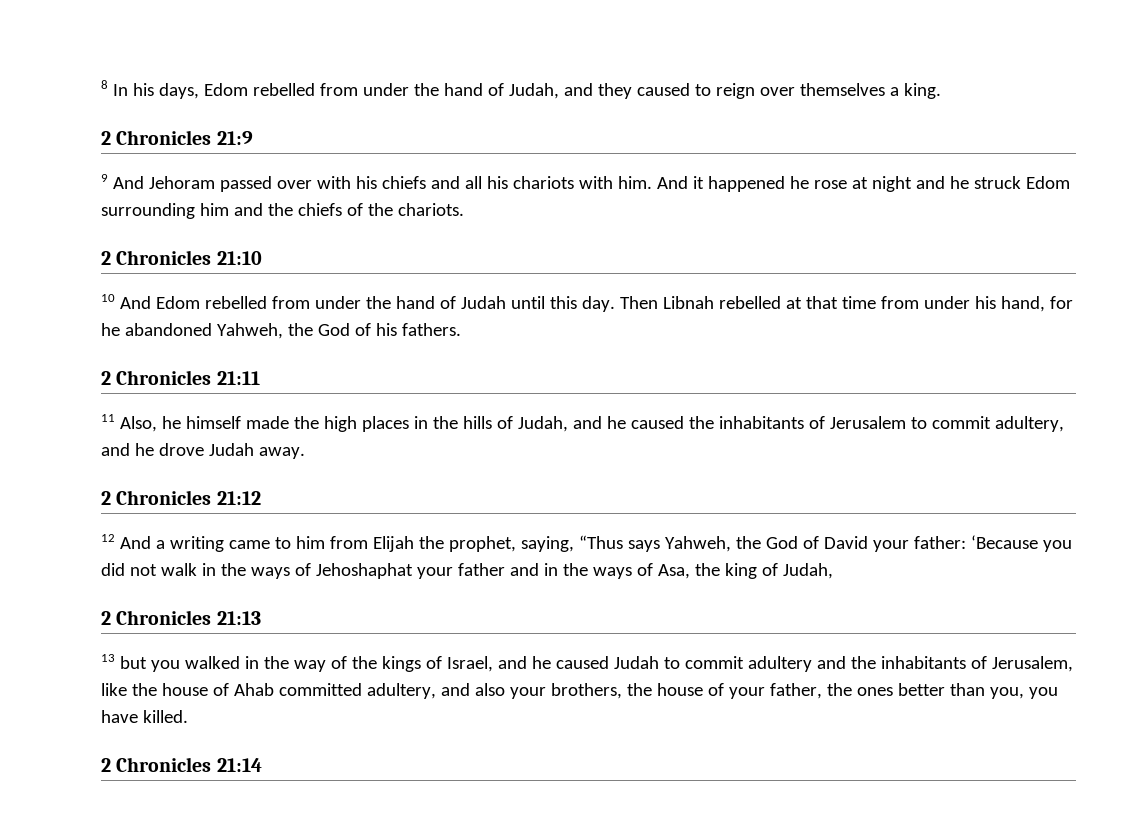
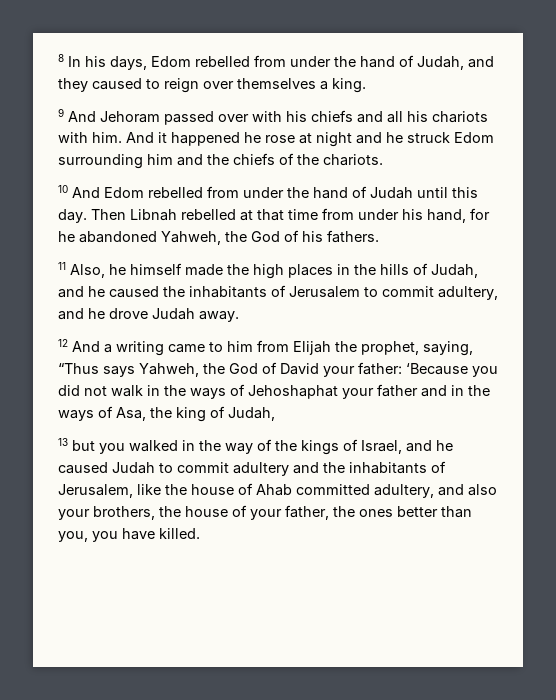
[101,130,253,145] // 2 Chronicles 21:9 -> (366, 85) none
[101,250,262,265] // 2 Chronicles 21:10 -> (383, 160) none
[101,370,260,385] // 2 Chronicles 21:11 -> (379, 236) none
[101,490,261,505] // 2 Chronicles 21:12 -> (239, 316) none
[101,610,261,625] // 2 Chronicles 21:13 -> (275, 414) none
[101,757,262,772] // 2 Chronicles 21:14 -> (200, 533) none

